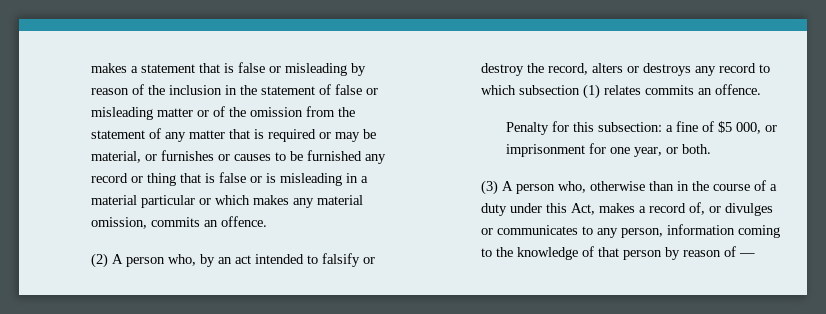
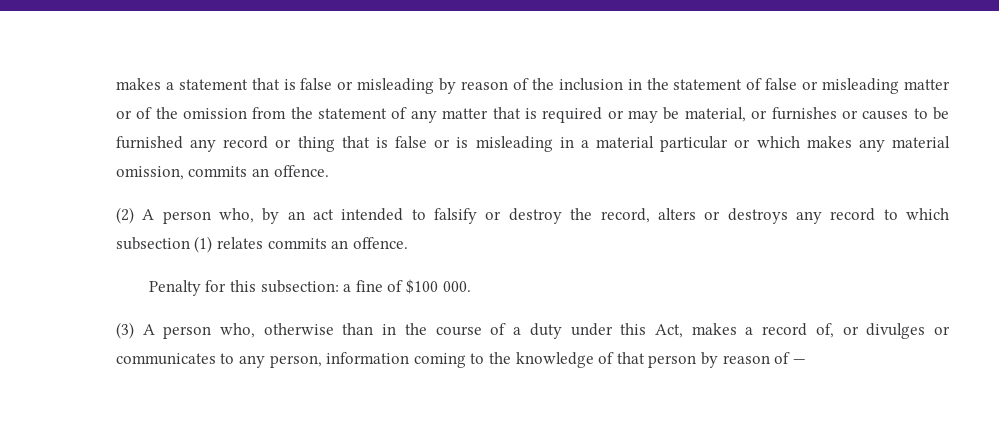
[717,121,777,134] [505,143,711,157] $5 000, or imprisonment for one year, or both. -> [405,279,471,294] $100 000.

